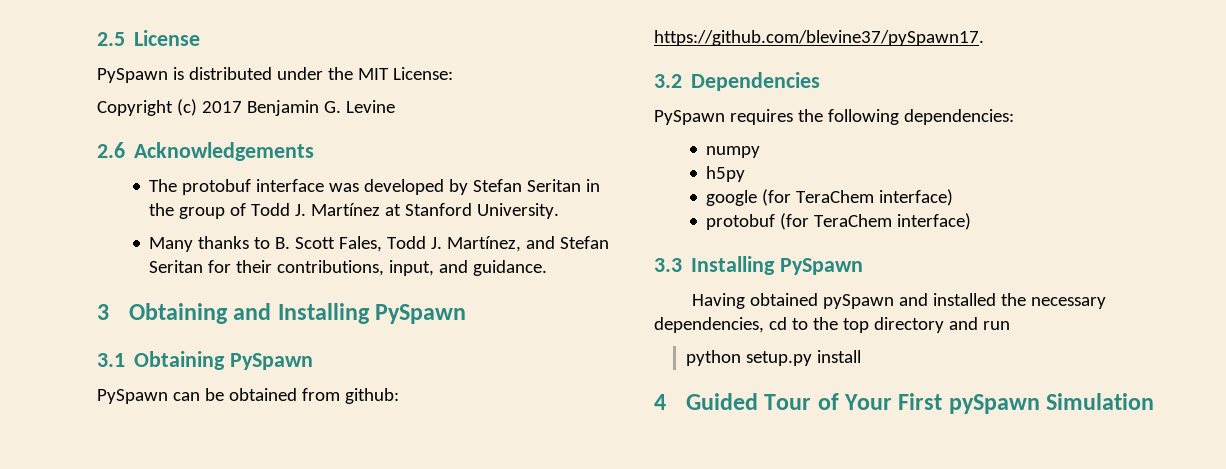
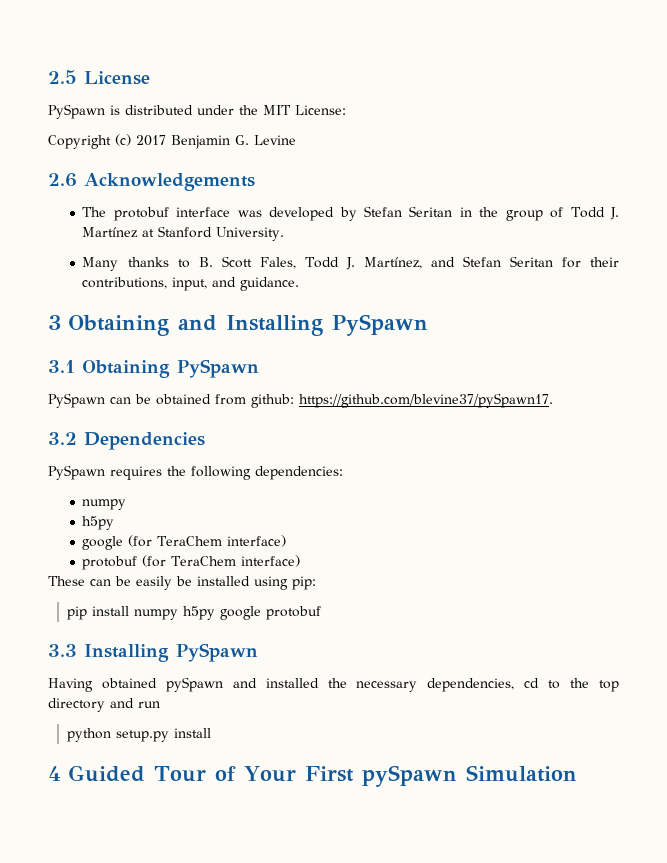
(972, 221) none -> [48,576,316,590] [67,606,322,620] // These can be easily be installed using pip: // pip install numpy h5py google protobuf

